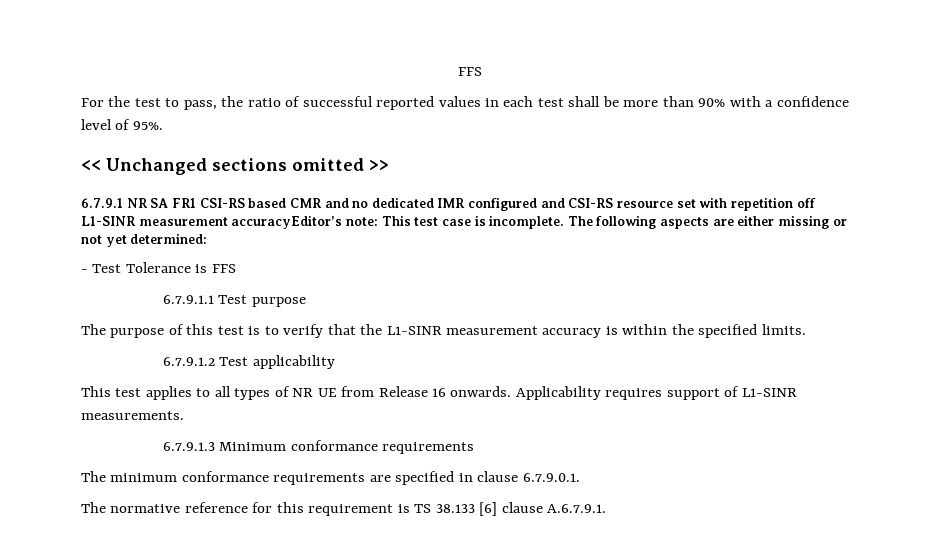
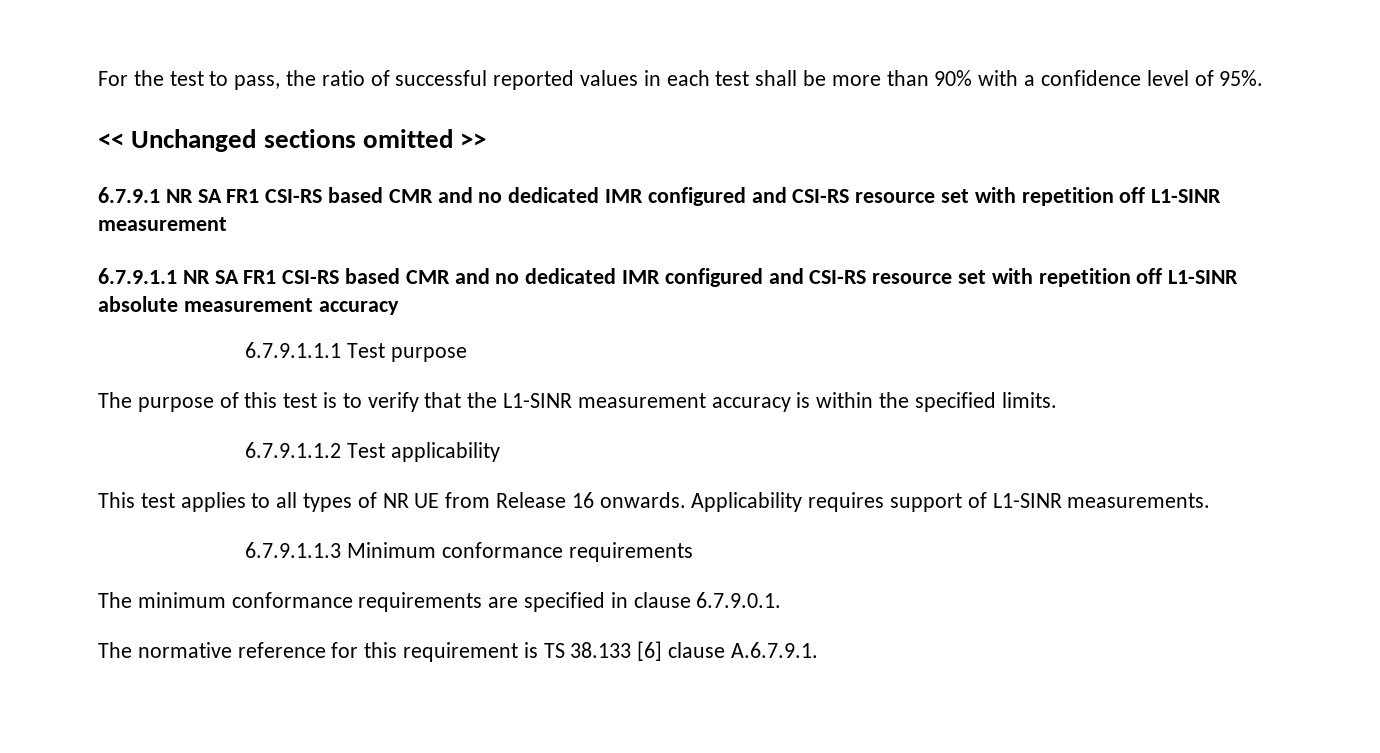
[457,67,482,76] FFS // -> (98, 78) none
[231,215,847,229] [81,233,208,247] [81,262,236,273] [162,295,214,304] accuracyEditor’s note: This test case is incomplete. The following aspects are either missing or not yet determined: // - Test Tolerance is FFS // 6.7.9.1.1 -> [98,268,1239,287] [98,296,399,315] [245,342,342,358] // 6.7.9.1.1 NR SA FR1 CSI-RS based CMR and no dedicated IMR configured and CSI-RS resource set with repetition off L1-SINR absolute measurement accuracy // 6.7.9.1.1.1
[162,357,215,366] 6.7.9.1.2 -> [245,442,342,458] 6.7.9.1.1.2
[162,442,215,451] 6.7.9.1.3 -> [245,542,342,558] 6.7.9.1.1.3

